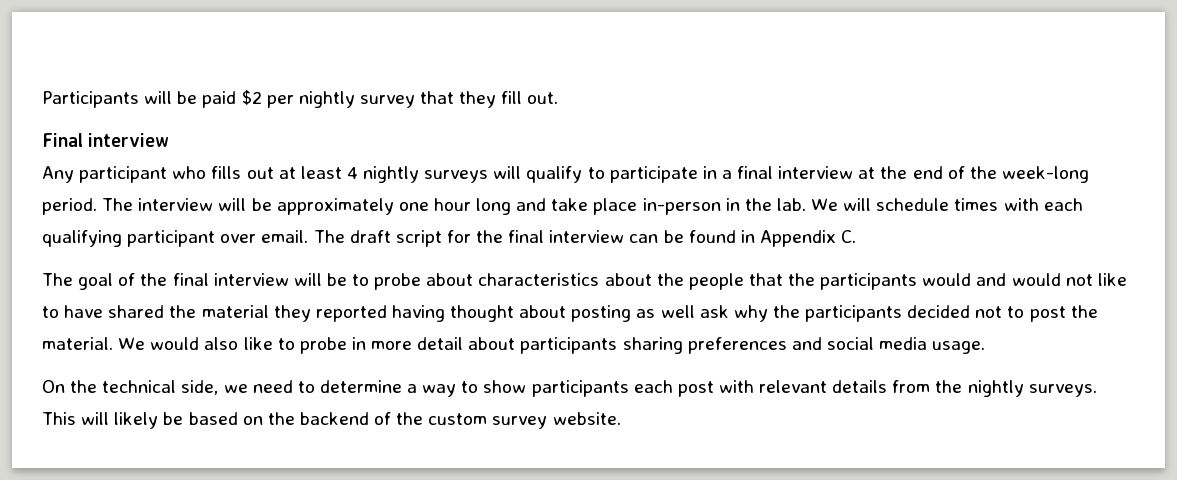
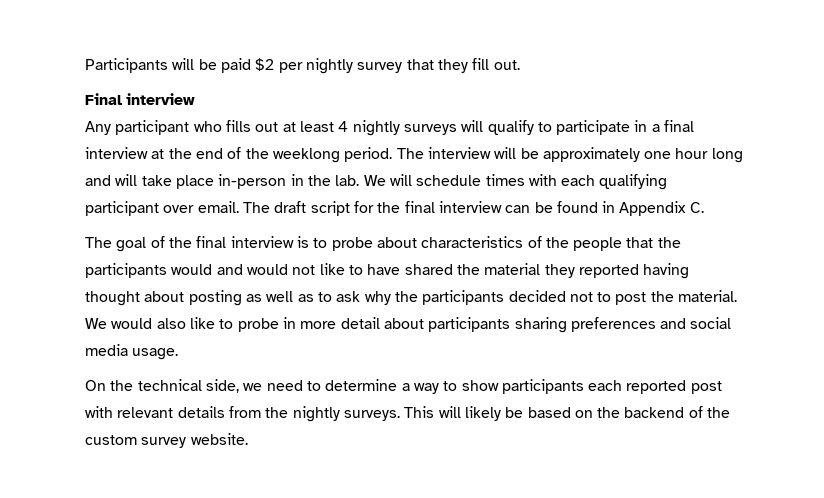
[1001,166,1089,183] week-long -> [272,148,340,163] weeklong
(547, 204) none -> [115,174,138,186] will
[293,273,347,286] will be -> [296,236,309,248] is
[604,273,652,286] about -> [527,236,542,248] of
(695, 311) none -> [297,292,332,302] as to
(673, 386) none -> [626,380,687,394] reported

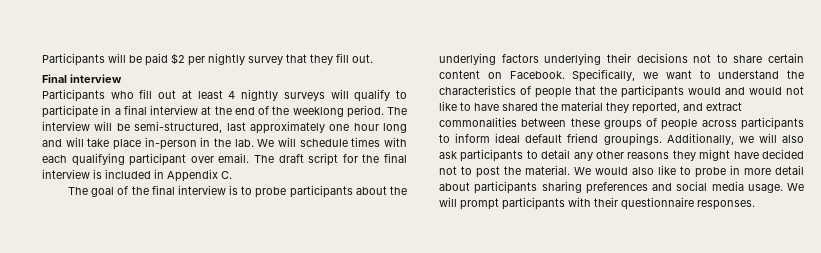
[85,120,251,135] Any participant who fills -> [42,89,153,102] Participants who fill
(539, 153) none -> [134,121,246,133] semi-structured, last
[505,201,598,213] can be found -> [93,169,151,179] is included
[376,237,417,248] about -> [289,185,407,198] [439,53,804,65] [439,69,804,82] participants about the underlying factors underlying their decisions not to share certain content on Facebook. Specifically, we want to understand the
[545,237,569,248] the -> (531, 90) none
[578,263,690,279] [85,290,505,306] reported having thought about posting as well as to ask why the participants -> [632,102,742,114] [439,117,804,130] [439,133,804,146] [439,149,759,162] reported, and extract commonalities between these groups of people across participants to inform ideal default friend groupings. Additionally, we will also ask participants to detail any other reasons they might have
[85,379,722,394] [85,406,731,422] [85,433,248,448] // On the technical side, we need to determine a way to show participants each reported post with relevant details from the nightly surveys. This will likely be based on the backend of the custom survey website. -> [787,183,804,191] [439,197,755,210] We will prompt participants with their questionnaire responses.

